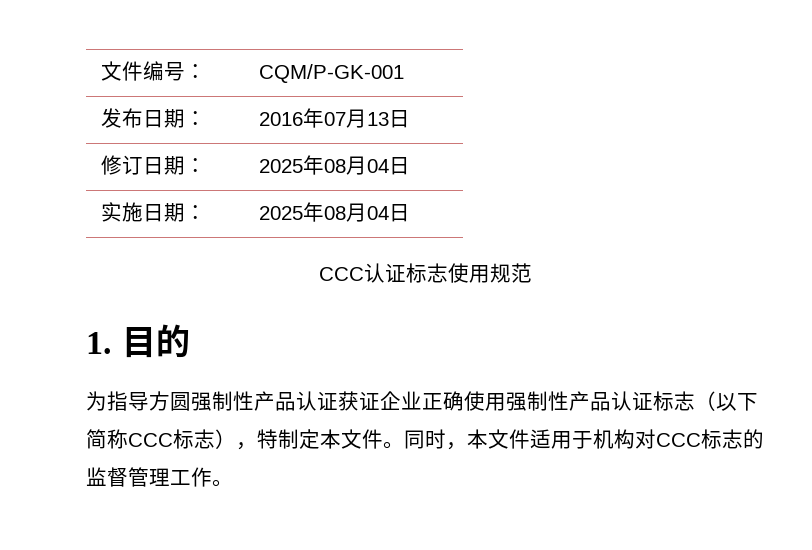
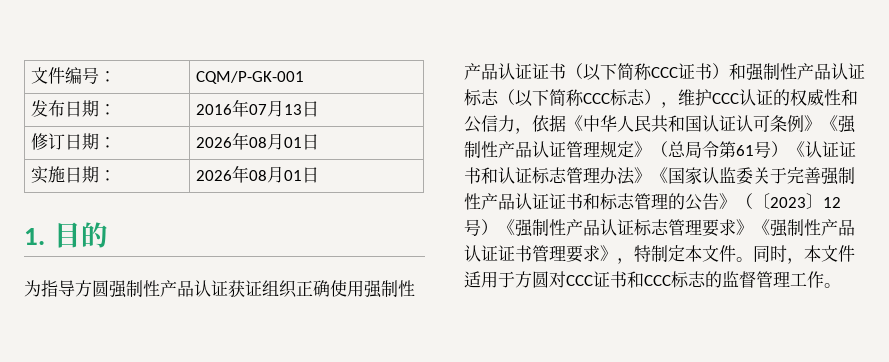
[259,155,390,175] 2025年08月04 -> [196,132,303,150] 2026年08月01
[259,202,411,222] [318,263,532,283] 2025年08月04日 // CCC认证标志使用规范 -> [196,165,320,183] 2026年08月01日
[380,391,422,410] 企业 -> [262,280,297,298] 组织
(653, 401) none -> [532,63,865,81] 证书（以下简称CCC证书）和强制性产品认证
(257, 446) none -> [678,89,858,107] [464,115,856,134] [464,141,856,158] [464,167,855,185] [464,193,841,211] [464,219,855,237] [464,245,634,264] 维护CCC认证的权威性和公信力，依据《中华人民共和国认证认可条例》《强制性产品认证管理规定》（总局令第61号）《认证证书和认证标志管理办法》《国家认监委关于完善强制性产品认证证书和标志管理的公告》（〔2023〕12号）《强制性产品认证标志管理要求》《强制性产品认证证书管理要求》，
[593,429,656,449] 机构对 -> [515,271,644,288] 方圆对CCC证书和

